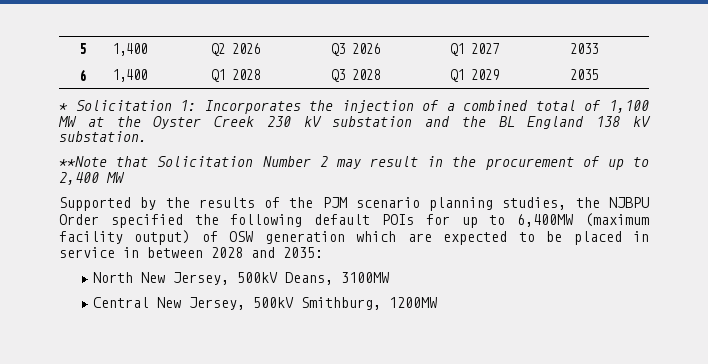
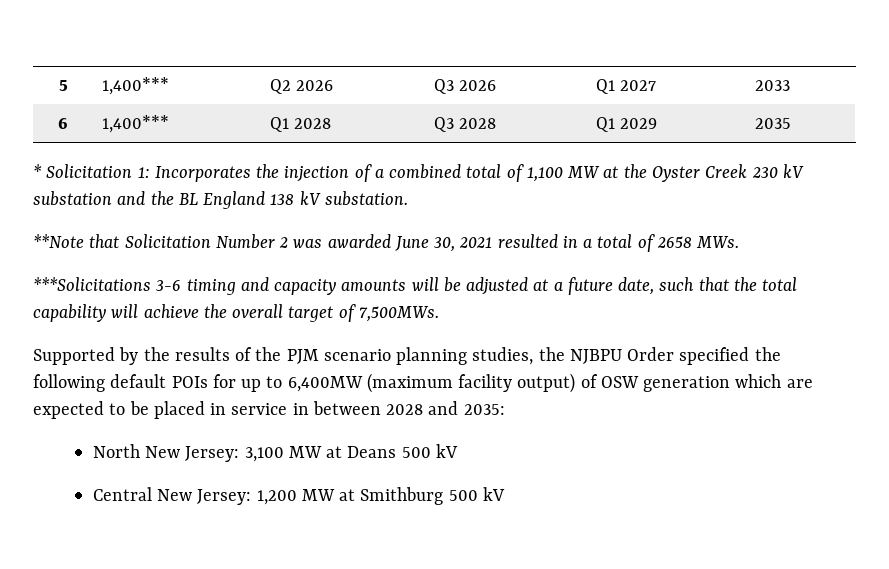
[111,43,147,56] 1,400 -> [102,77,170,95] 1,400***
[111,69,147,82] 1,400 -> [102,115,170,133] 1,400***
[335,156,649,170] [59,172,125,185] may result in the procurement of up to 2,400 MW -> [293,234,740,252] [33,277,798,295] [33,304,439,322] was awarded June 30, 2021 resulted in a total of 2658 MWs. // ***Solicitations 3-6 timing and capacity amounts will be adjusted at a future date, such that the total capability will achieve the overall target of 7,500MWs.
[172,272,389,285] [92,297,437,310] Jersey, 500kV Deans, 3100MW // Central New Jersey, 500kV Smithburg, 1200MW -> [185,444,458,462] [92,487,505,505] Jersey: 3,100 MW at Deans 500 kV // Central New Jersey: 1,200 MW at Smithburg 500 kV

